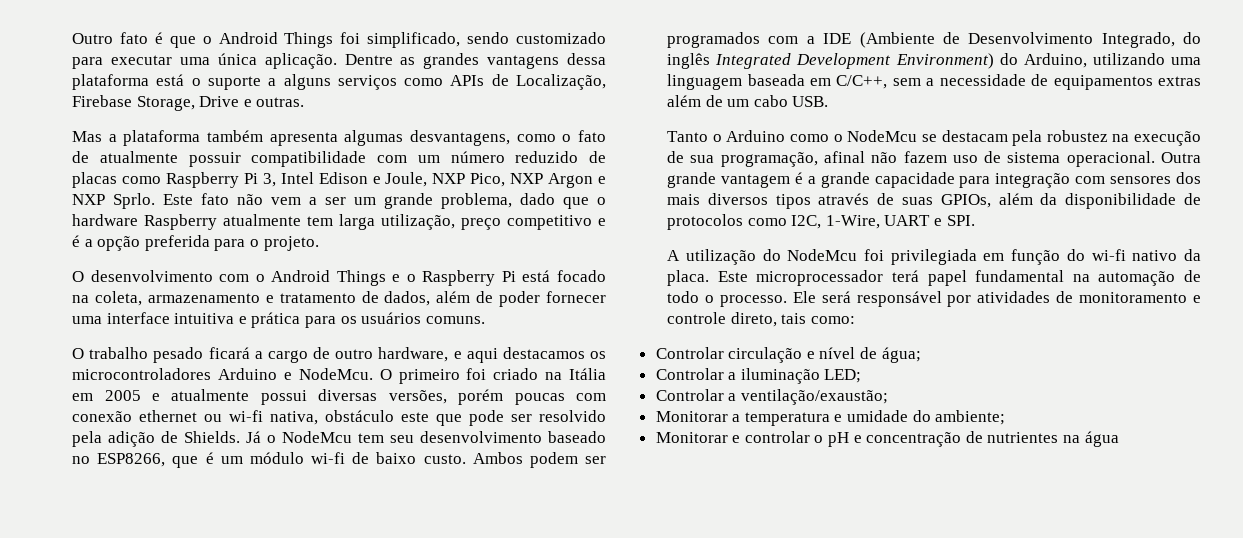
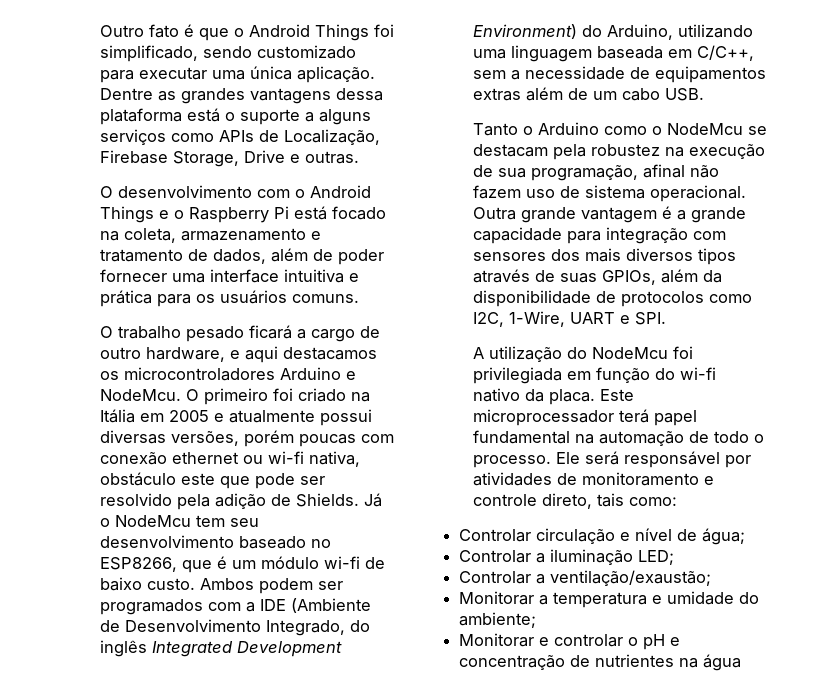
[72,130,606,146] [72,151,606,167] [72,172,606,188] [72,193,606,209] [72,214,606,230] [72,235,319,251] // Mas a plataforma também apresenta algumas desvantagens, como o fato de atualmente possuir compatibilidade com um número reduzido de placas como Raspberry Pi 3, Intel Edison e Joule, NXP Pico, NXP Argon e NXP Sprlo. Este fato não vem a ser um grande problema, dado que o hardware Raspberry atualmente tem larga utilização, preço competitivo e é a opção preferida para o projeto. -> (360, 157) none

